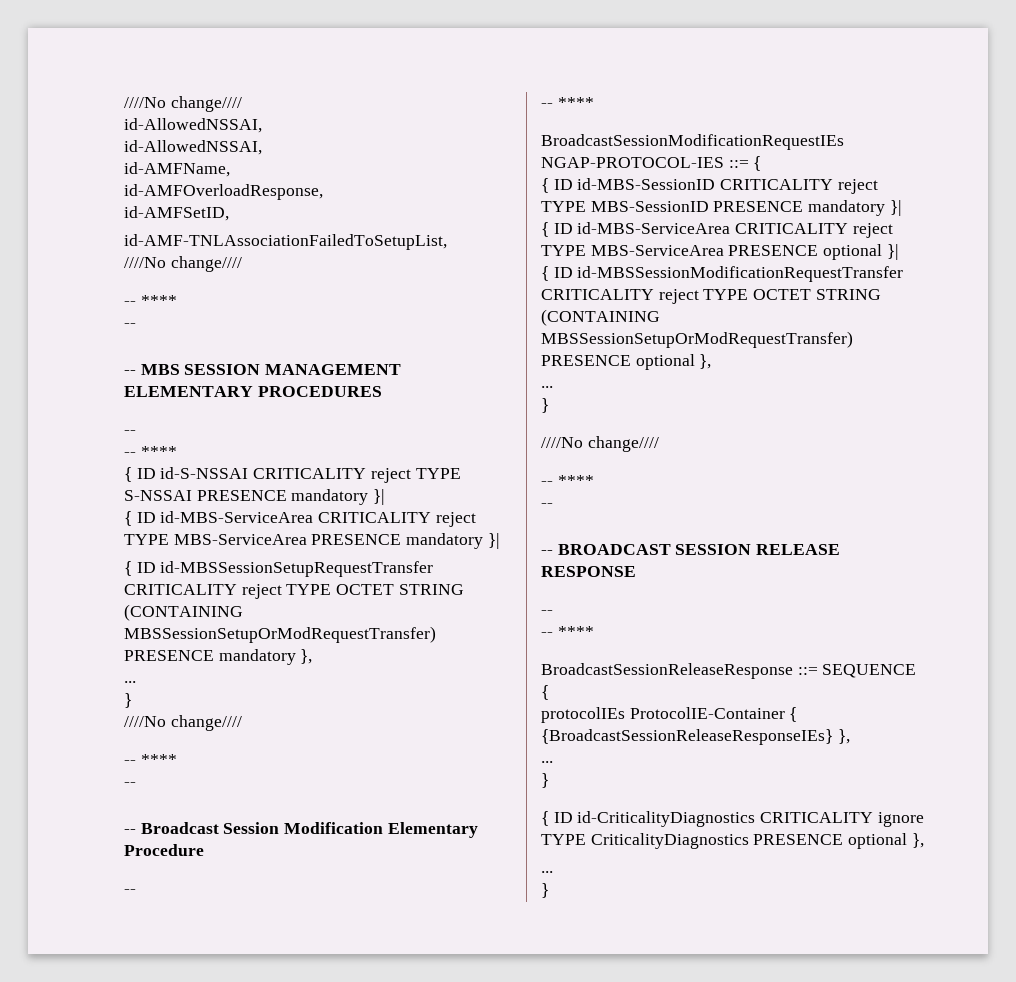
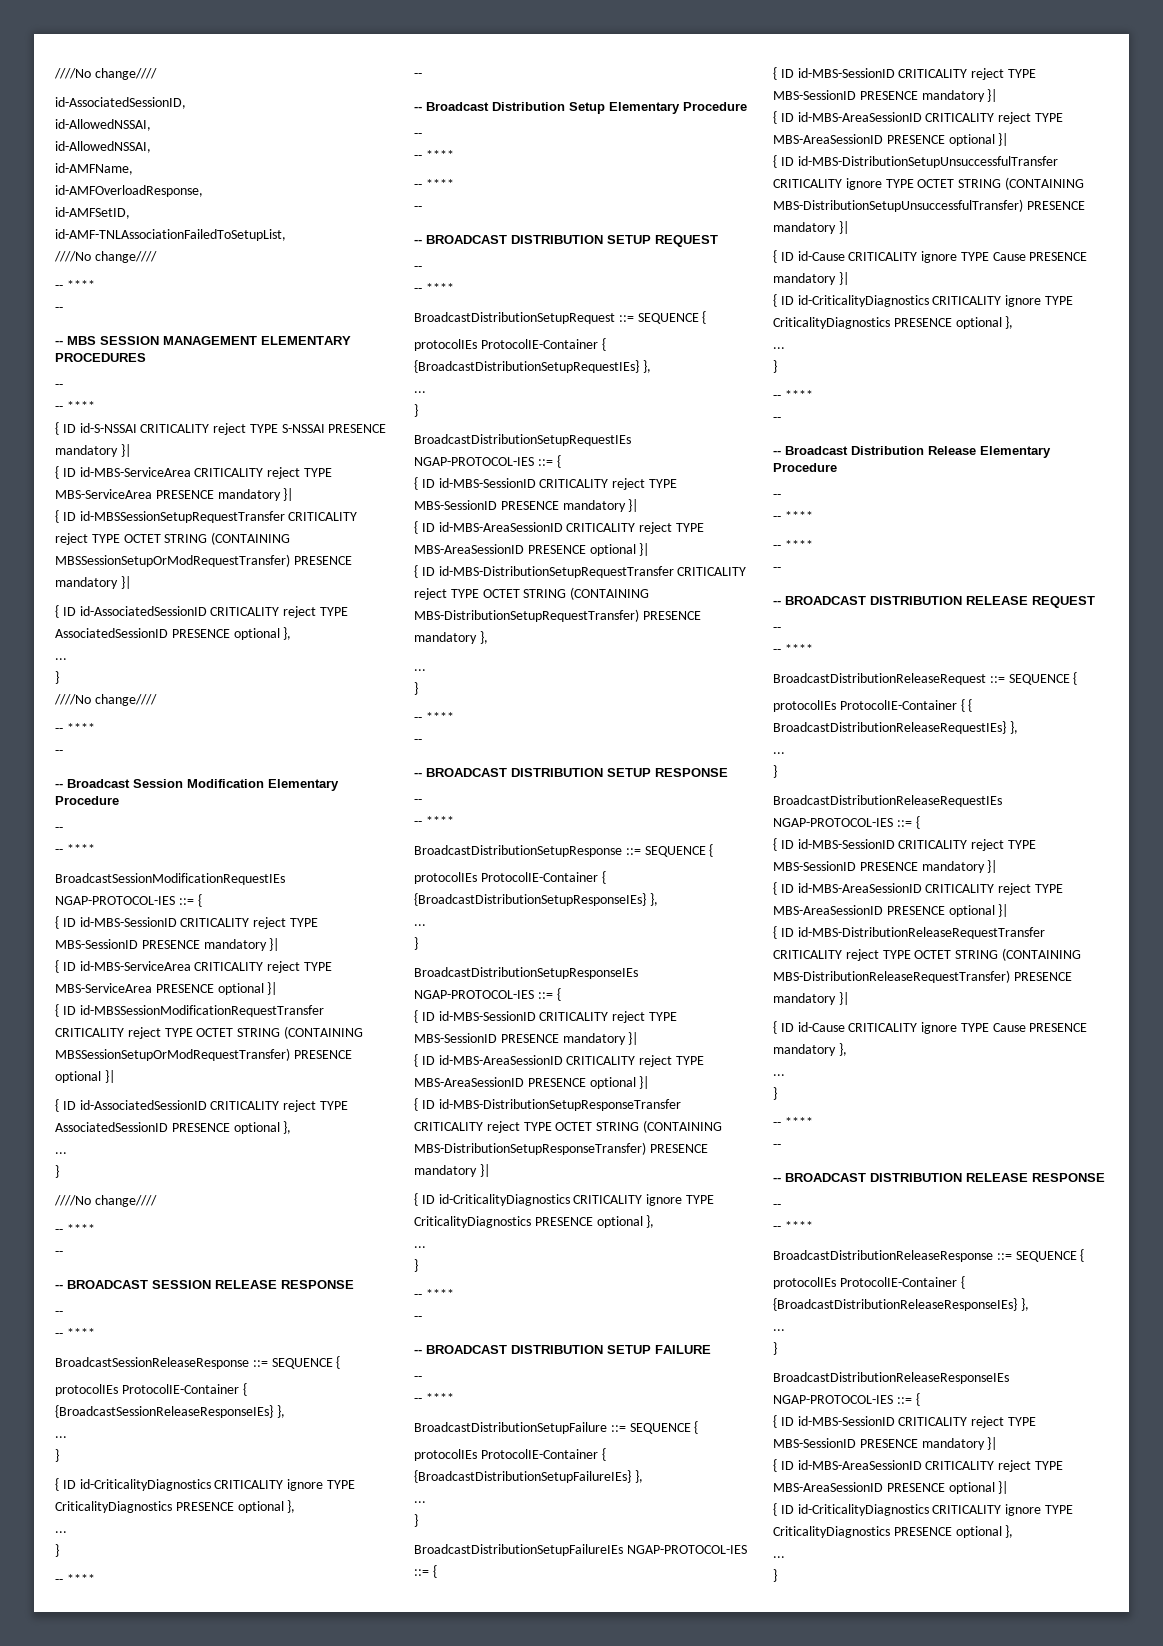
[124,96,242,112] ////No change//// -> [54,68,157,80] [55,97,186,109] ////No change//// // id-AssociatedSessionID,
(296, 657) none -> [120,576,131,589] [55,605,348,618] [55,628,280,640] }| // { ID id-AssociatedSessionID CRITICALITY reject TYPE AssociatedSessionID PRESENCE optional
(695, 362) none -> [104,1070,115,1083] [55,1099,348,1112] [55,1122,280,1134] }| // { ID id-AssociatedSessionID CRITICALITY reject TYPE AssociatedSessionID PRESENCE optional
(549, 890) none -> [55,1574,95,1584] [414,73,422,78] [414,102,747,114] [414,133,422,138] [414,150,454,160] [414,179,454,189] [414,206,422,211] [414,235,718,247] [414,266,422,271] [414,283,454,293] [414,311,707,324] [414,338,606,351] [414,360,651,373] [414,391,426,393] [414,404,418,417] [414,434,631,446] [414,455,561,468] [414,477,677,490] [414,499,639,512] [414,521,704,534] [414,543,650,556] [414,565,747,578] [414,587,650,600] [414,609,701,622] [414,631,488,644] [414,669,426,671] [414,682,418,695] [414,712,454,722] [414,739,422,744] [414,768,728,777] [414,799,422,804] [414,816,454,826] [414,844,714,857] [414,871,606,884] [414,893,658,906] [414,924,426,926] [414,937,418,950] [414,967,638,979] [414,988,561,1001] [414,1010,677,1023] [414,1032,639,1045] [414,1054,704,1067] [414,1076,650,1089] [414,1098,681,1111] [414,1120,722,1133] [414,1142,708,1155] [414,1164,490,1177] [414,1193,714,1206] [414,1215,655,1228] [414,1246,426,1248] [414,1259,418,1272] [414,1289,454,1299] [414,1316,422,1321] [414,1345,711,1354] [414,1376,422,1381] [414,1393,454,1403] [414,1421,699,1434] [414,1448,606,1461] [414,1470,643,1483] [414,1501,426,1503] [414,1514,418,1527] [414,1544,747,1556] [414,1565,437,1578] [773,67,1036,80] [773,89,998,102] [773,111,1063,124] [773,133,1009,146] [773,155,1058,168] [773,177,1084,190] [773,199,1085,212] [773,221,849,234] [773,250,1088,263] [773,272,849,285] [773,294,1073,307] [773,316,1014,329] [773,347,785,349] [773,360,777,373] [773,390,813,400] [773,417,781,422] [773,446,1051,458] [773,463,837,472] [773,494,781,499] [773,511,813,521] [773,540,813,550] [773,567,781,572] [773,596,1095,608] [773,627,781,632] [773,644,813,654] [773,672,1078,685] [773,699,973,712] [773,721,1018,734] [773,752,785,754] [773,765,777,778] [773,795,1002,807] [773,816,920,829] [773,838,1036,851] [773,860,998,873] [773,882,1063,895] [773,904,1009,917] [773,926,1045,939] [773,948,1081,961] [773,970,1072,983] [773,992,849,1005] [773,1021,1088,1034] [773,1043,847,1056] [773,1074,785,1076] [773,1087,777,1100] [773,1117,813,1127] [773,1144,781,1149] [773,1173,1105,1182] [773,1204,781,1209] [773,1221,813,1231] [773,1249,1085,1262] [773,1276,965,1289] [773,1298,1029,1311] [773,1329,785,1331] [773,1342,777,1355] [773,1372,1009,1384] [773,1393,920,1406] [773,1415,1036,1428] [773,1437,998,1450] [773,1459,1063,1472] [773,1481,1009,1494] [773,1503,1073,1516] [773,1525,1014,1538] [773,1556,785,1558] [773,1569,777,1582] // -- **** // -- // -- Broadcast Distribution Setup Elementary Procedure // -- // -- **** // -- **** // -- // -- BROADCAST DISTRIBUTION SETUP REQUEST // -- // -- **** // BroadcastDistributionSetupRequest ::= SEQUENCE { // protocolIEs ProtocolIE-Container { {BroadcastDistributionSetupRequestIEs} }, // ... // } // BroadcastDistributionSetupRequestIEs NGAP-PROTOCOL-IES ::= { // { ID id-MBS-SessionID CRITICALITY reject TYPE MBS-SessionID PRESENCE mandatory }| // { ID id-MBS-AreaSessionID CRITICALITY reject TYPE MBS-AreaSessionID PRESENCE optional }| // { ID id-MBS-DistributionSetupRequestTransfer CRITICALITY reject TYPE OCTET STRING (CONTAINING MBS-DistributionSetupRequestTransfer) PRESENCE mandatory }, // ... // } // -- **** // -- // -- BROADCAST DISTRIBUTION SETUP RESPONSE // -- // -- **** // BroadcastDistributionSetupResponse ::= SEQUENCE { // protocolIEs ProtocolIE-Container { {BroadcastDistributionSetupResponseIEs} }, // ... // } // BroadcastDistributionSetupResponseIEs NGAP-PROTOCOL-IES ::= { // { ID id-MBS-SessionID CRITICALITY reject TYPE MBS-SessionID PRESENCE mandatory }| // { ID id-MBS-AreaSessionID CRITICALITY reject TYPE MBS-AreaSessionID PRESENCE optional }| // { ID id-MBS-DistributionSetupResponseTransfer CRITICALITY reject TYPE OCTET STRING (CONTAINING MBS-DistributionSetupResponseTransfer) PRESENCE mandatory }| // { ID id-CriticalityDiagnostics CRITICALITY ignore TYPE CriticalityDiagnostics PRESENCE optional }, // ... // } // -- **** // -- // -- BROADCAST DISTRIBUTION SETUP FAILURE // -- // -- **** // BroadcastDistributionSetupFailure ::= SEQUENCE { // protocolIEs ProtocolIE-Container { {BroadcastDistributionSetupFailureIEs} }, // ... // } // BroadcastDistributionSetupFailureIEs NGAP-PROTOCOL-IES ::= { // { ID id-MBS-SessionID CRITICALITY reject TYPE MBS-SessionID PRESENCE mandatory }| // { ID id-MBS-AreaSessionID CRITICALITY reject TYPE MBS-AreaSessionID PRESENCE optional }| // { ID id-MBS-DistributionSetupUnsuccessfulTransfer CRITICALITY ignore TYPE OCTET STRING (CONTAINING MBS-DistributionSetupUnsuccessfulTransfer) PRESENCE mandatory }| // { ID id-Cause CRITICALITY ignore TYPE Cause PRESENCE mandatory }| // { ID id-CriticalityDiagnostics CRITICALITY ignore TYPE CriticalityDiagnostics PRESENCE optional }, // ... // } // -- **** // -- // -- Broadcast Distribution Release Elementary Procedure // -- // -- **** // -- **** // -- // -- BROADCAST DISTRIBUTION RELEASE REQUEST // -- // -- **** // BroadcastDistributionReleaseRequest ::= SEQUENCE { // protocolIEs ProtocolIE-Container { { BroadcastDistributionReleaseRequestIEs} }, // ... // } // BroadcastDistributionReleaseRequestIEs NGAP-PROTOCOL-IES ::= { // { ID id-MBS-SessionID CRITICALITY reject TYPE MBS-SessionID PRESENCE mandatory }| // { ID id-MBS-AreaSessionID CRITICALITY reject TYPE MBS-AreaSessionID PRESENCE optional }| // { ID id-MBS-DistributionReleaseRequestTransfer CRITICALITY reject TYPE OCTET STRING (CONTAINING MBS-DistributionReleaseRequestTransfer) PRESENCE mandatory }| // { ID id-Cause CRITICALITY ignore TYPE Cause PRESENCE mandatory }, // ... // } // -- **** // -- // -- BROADCAST DISTRIBUTION RELEASE RESPONSE // -- // -- **** // BroadcastDistributionReleaseResponse ::= SEQUENCE { // protocolIEs ProtocolIE-Container { {BroadcastDistributionReleaseResponseIEs} }, // ... // } // BroadcastDistributionReleaseResponseIEs NGAP-PROTOCOL-IES ::= { // { ID id-MBS-SessionID CRITICALITY reject TYPE MBS-SessionID PRESENCE mandatory }| // { ID id-MBS-AreaSessionID CRITICALITY reject TYPE MBS-AreaSessionID PRESENCE optional }| // { ID id-CriticalityDiagnostics CRITICALITY ignore TYPE CriticalityDiagnostics PRESENCE optional }, // ... // }

